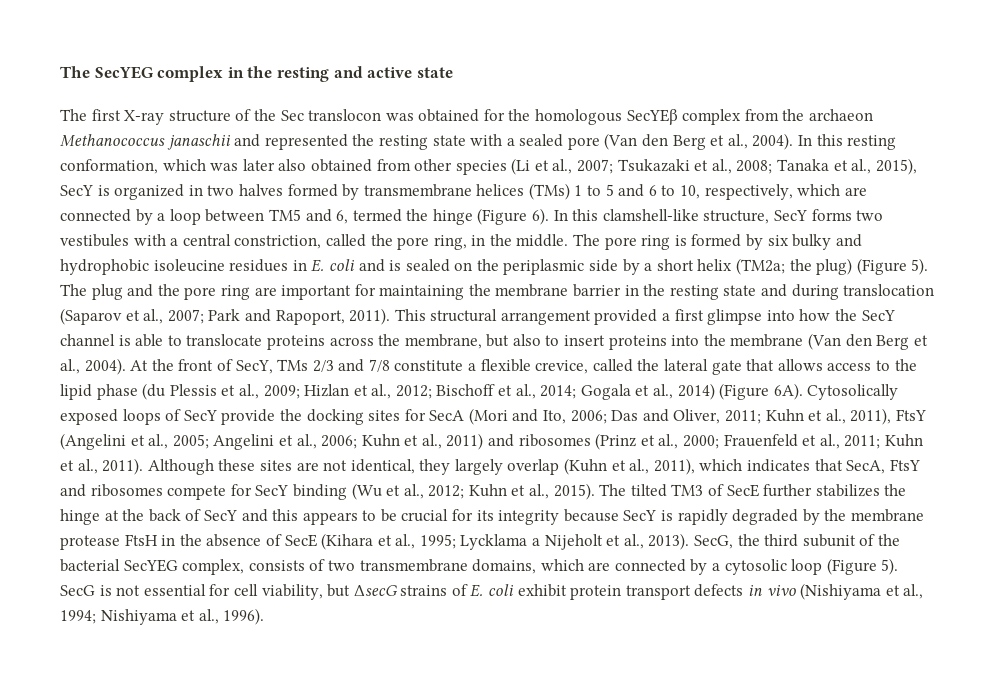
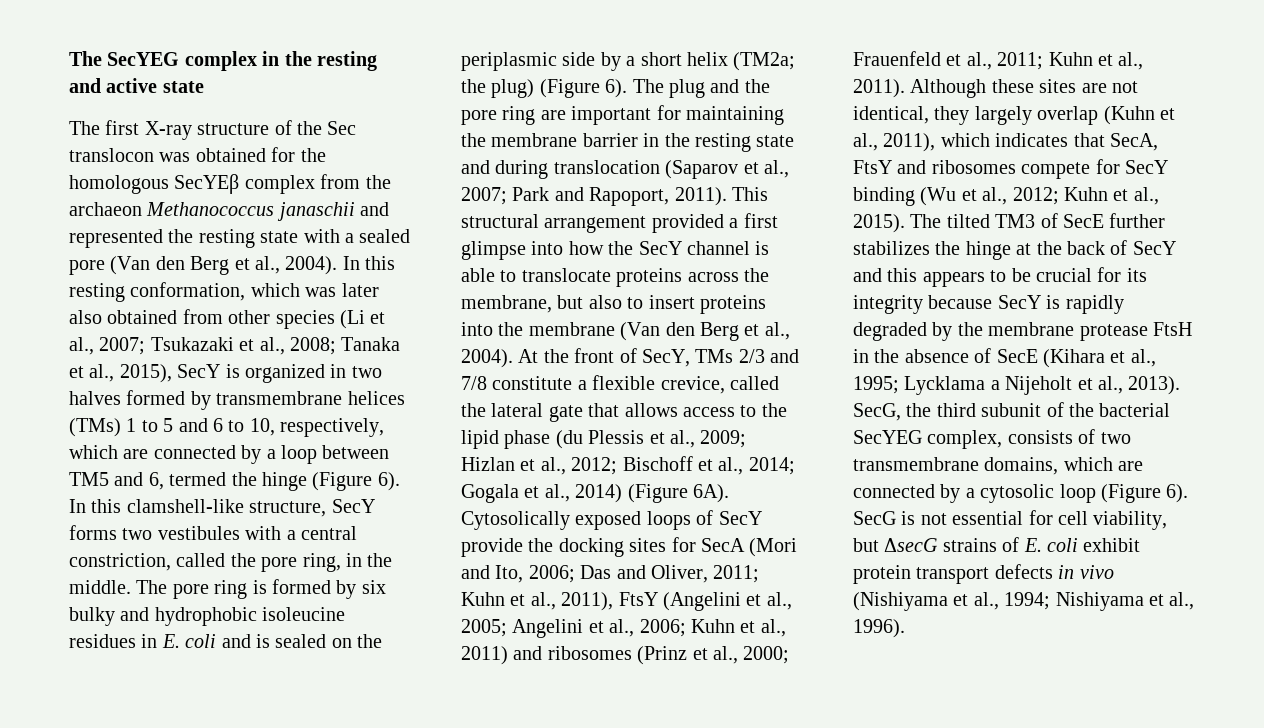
[911,258,929,275] 5). -> [605,79,628,98] 6).
[881,558,899,575] 5). -> [1166,484,1189,503] 6).

